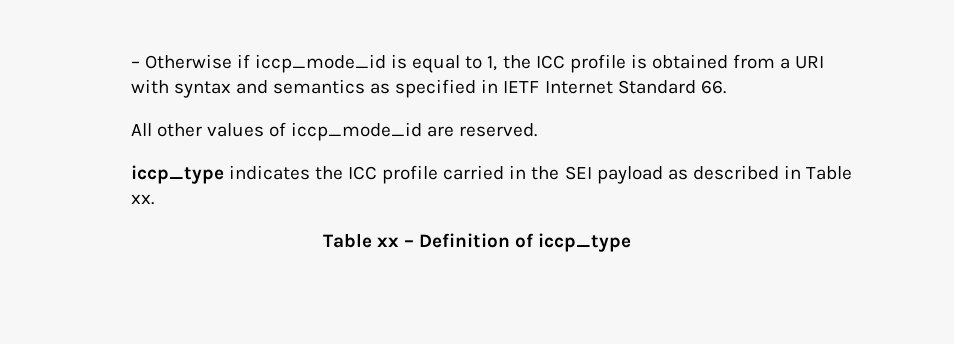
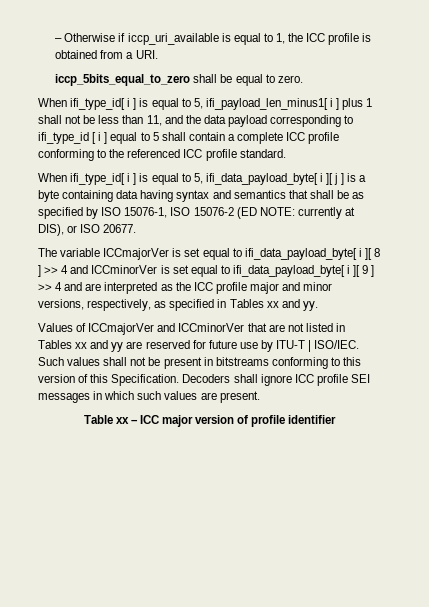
[254,54,386,73] iccp_mode_id -> [127,33,219,45] iccp_uri_available
[795,56,825,69] [130,79,726,98] [130,122,538,141] [130,165,853,184] [130,194,154,205] [322,233,632,252] URI with syntax and semantics as specified in IETF Internet Standard 66. // All other values of iccp_mode_id are reserved. // iccp_type indicates the ICC profile carried in the SEI payload as described in Table xx. // Table xx – Definition of iccp_type -> [135,50,158,59] [55,74,303,86] [38,98,373,110] [38,115,354,127] [38,132,340,144] [38,149,286,161] [38,173,367,185] [38,190,365,202] [38,207,355,219] [38,224,137,236] [38,248,381,260] [38,265,375,277] [38,282,333,294] [38,299,318,311] [38,323,345,335] [38,340,360,352] [38,357,362,369] [38,374,370,386] [38,391,260,403] [83,415,337,427] URI. // iccp_5bits_equal_to_zero shall be equal to zero. // When ifi_type_id[ i ] is equal to 5, ifi_payload_len_minus1[ i ] plus 1 shall not be less than 11, and the data payload corresponding to ifi_type_id [ i ] equal to 5 shall contain a complete ICC profile conforming to the referenced ICC profile standard. // When ifi_type_id[ i ] is equal to 5, ifi_data_payload_byte[ i ][ j ] is a byte containing data having syntax and semantics that shall be as specified by ISO 15076-1, ISO 15076-2 (ED NOTE: currently at DIS), or ISO 20677. // The variable ICCmajorVer is set equal to ifi_data_payload_byte[ i ][ 8 ] >> 4 and ICCminorVer is set equal to ifi_data_payload_byte[ i ][ 9 ] >> 4 and are interpreted as the ICC profile major and minor versions, respectively, as specified in Tables xx and yy. // Values of ICCmajorVer and ICCminorVer that are not listed in Tables xx and yy are reserved for future use by ITU-T | ISO/IEC. Such values shall not be present in bitstreams conforming to this version of this Specification. Decoders shall ignore ICC profile SEI messages in which such values are present. // Table xx – ICC major version of profile identifier

